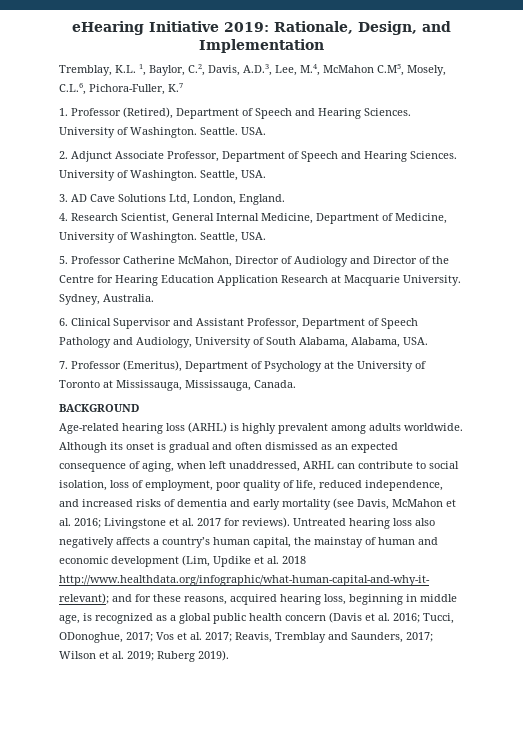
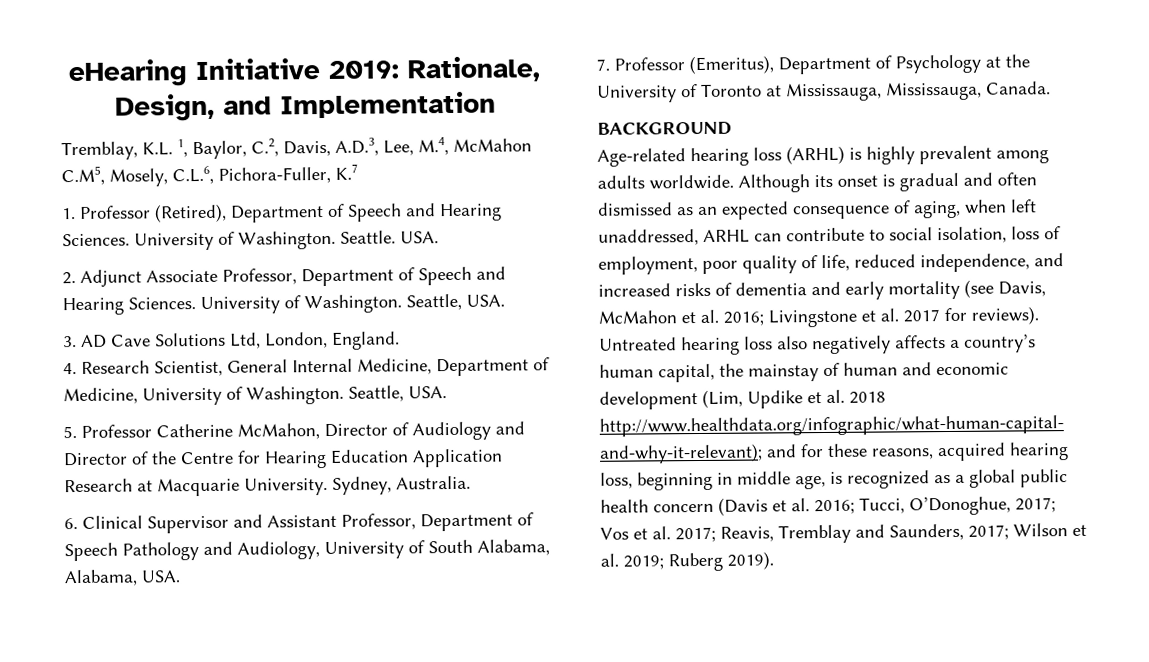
[59,632,123,643] ODonoghue, -> [909,496,1011,516] O’Donoghue,

